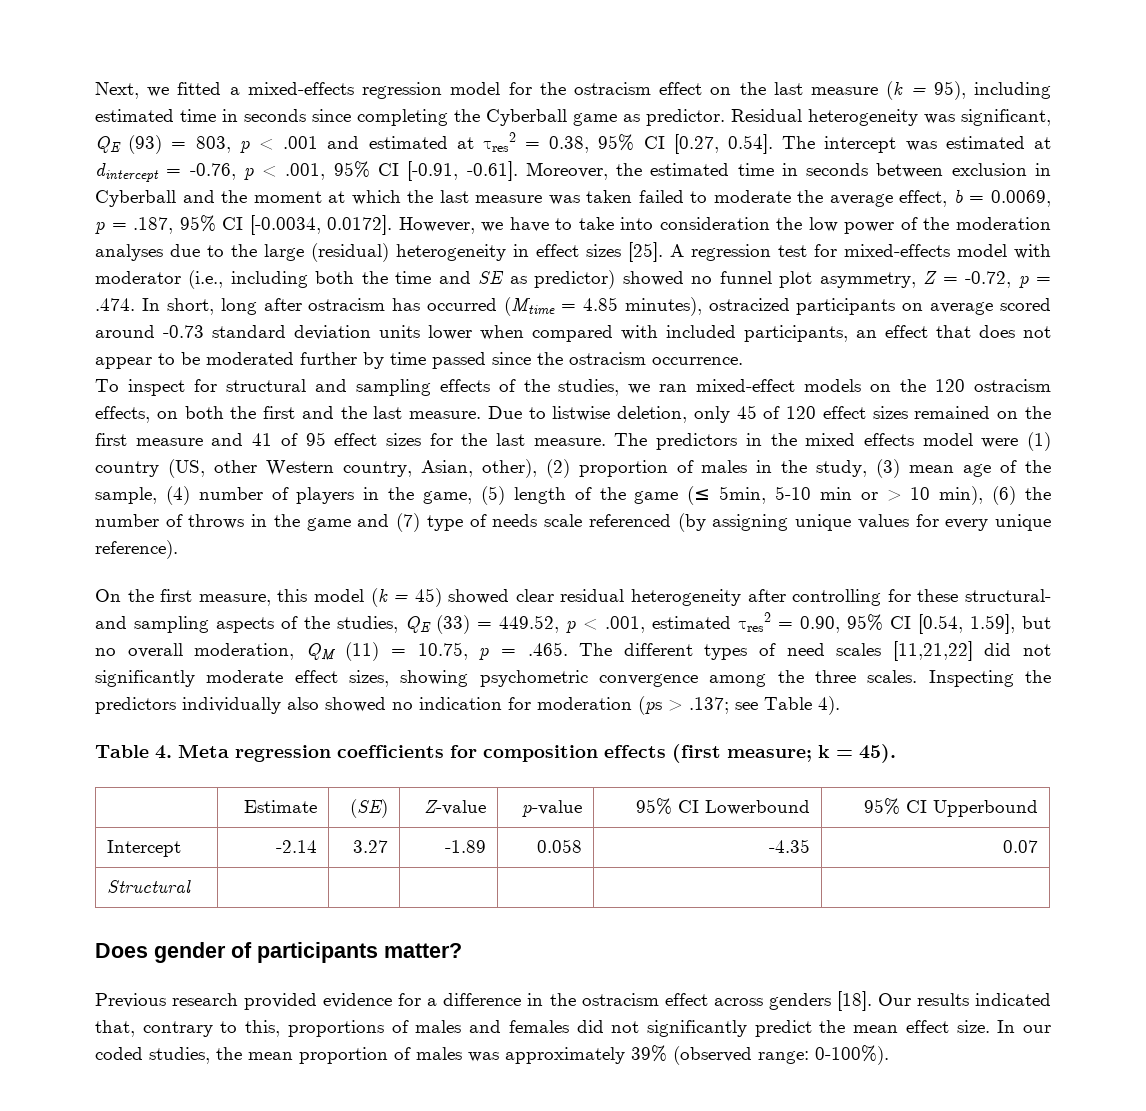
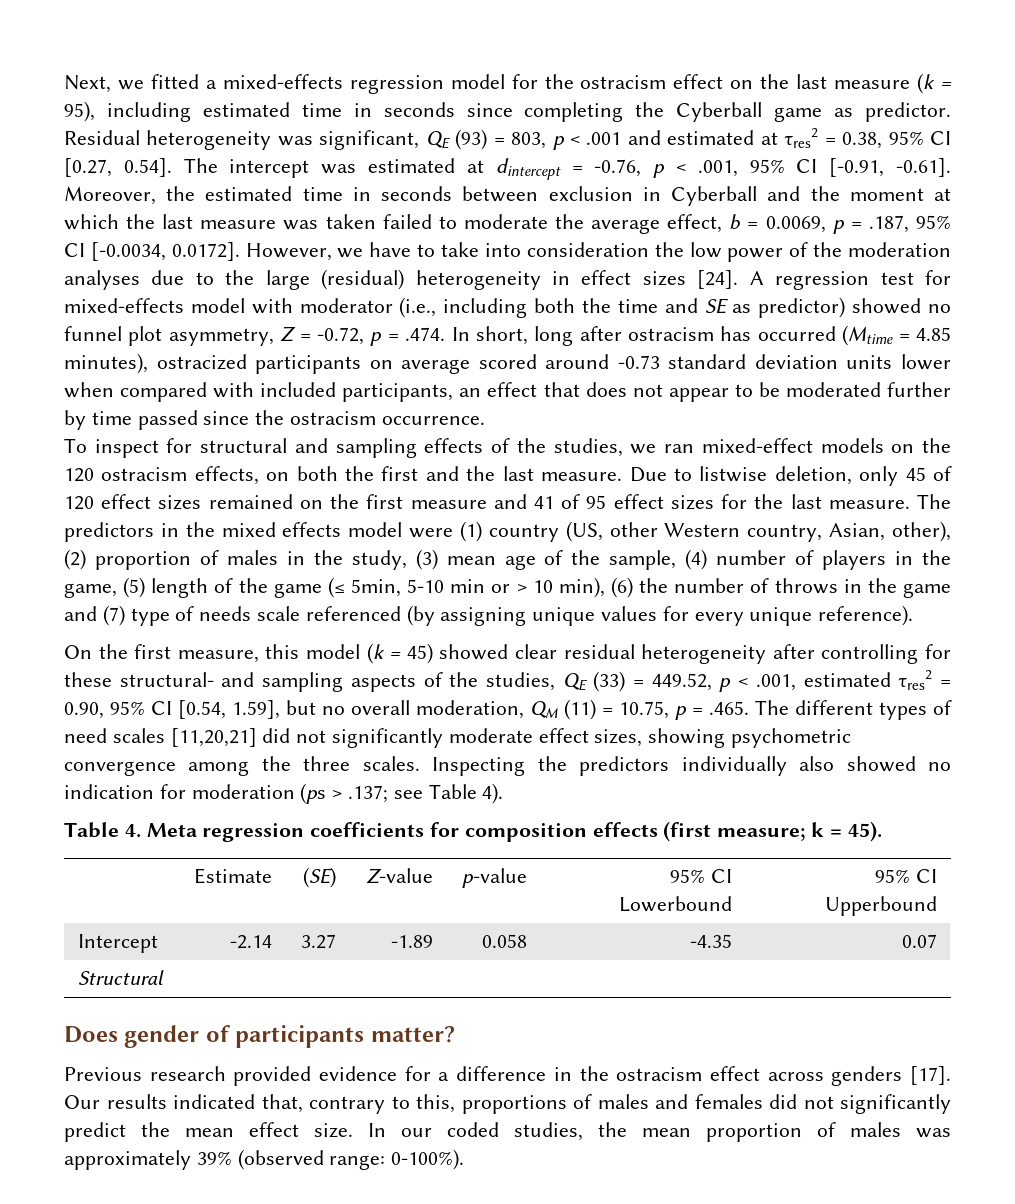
[628,242,663,262] [25]. -> [697,270,739,289] [24].
[892,641,973,661] [11,21,22] -> [170,728,257,747] [11,20,21]
[836,991,872,1011] [18]. -> [910,1066,952,1085] [17].

